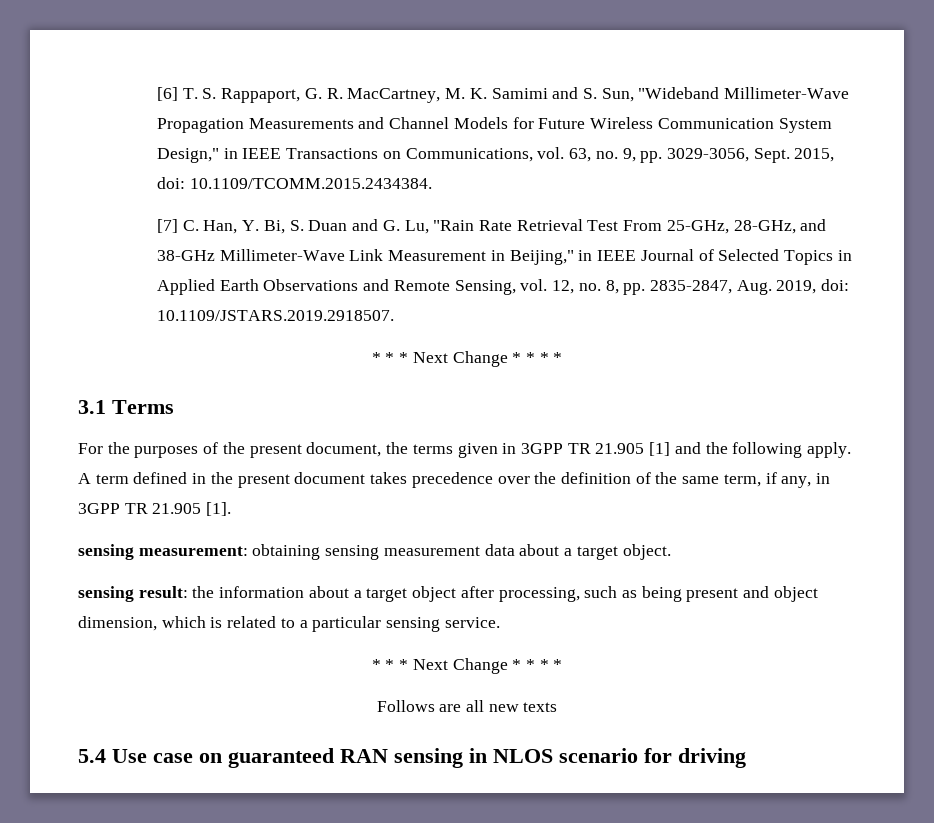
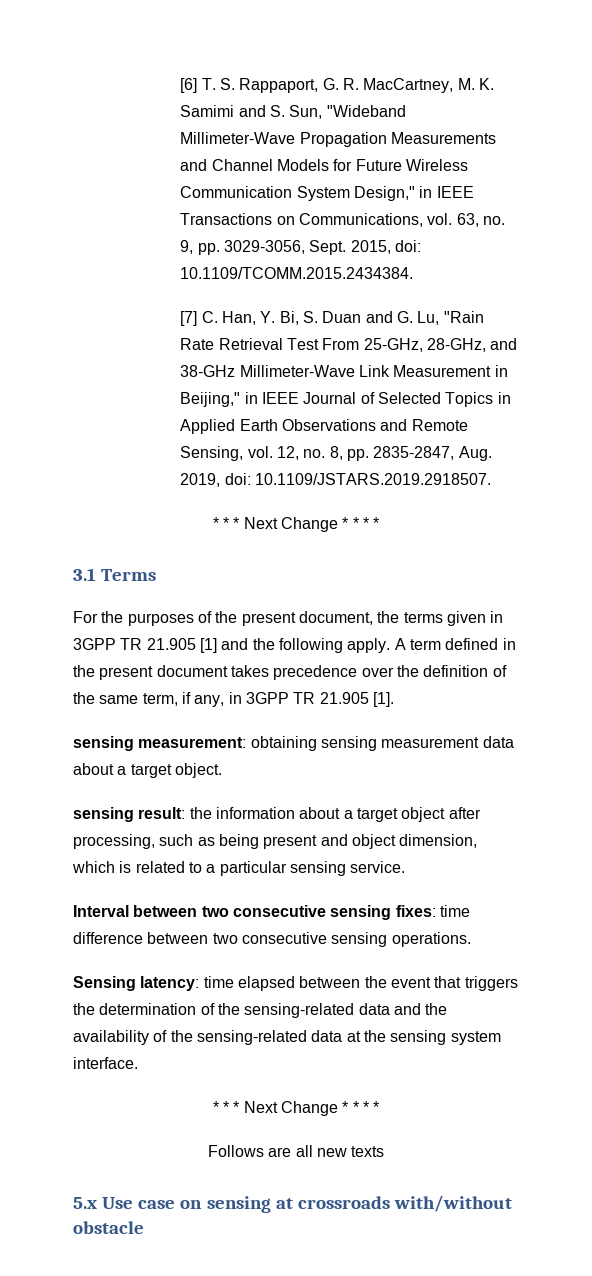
(500, 622) none -> [73,905,470,920] [73,932,471,947] [73,976,518,991] [73,1003,448,1018] [73,1030,501,1045] [73,1057,138,1069] // Interval between two consecutive sensing fixes: time difference between two consecutive sensing operations. // Sensing latency: time elapsed between the event that triggers the determination of the sensing-related data and the availability of the sensing-related data at the sensing system interface.
[78,749,106,763] 5.4 -> [73,1197,97,1209] 5.x
[228,748,746,768] guaranteed RAN sensing in NLOS scenario for driving -> [206,1195,512,1213] [73,1221,144,1234] sensing at crossroads with/without obstacle

